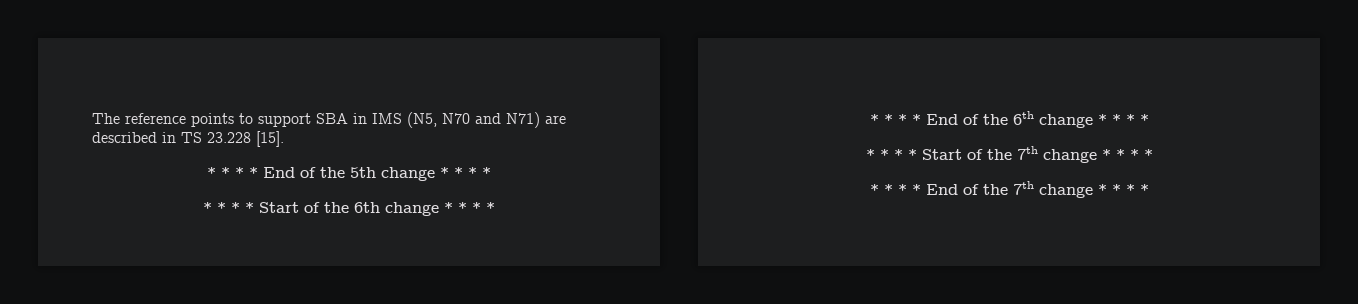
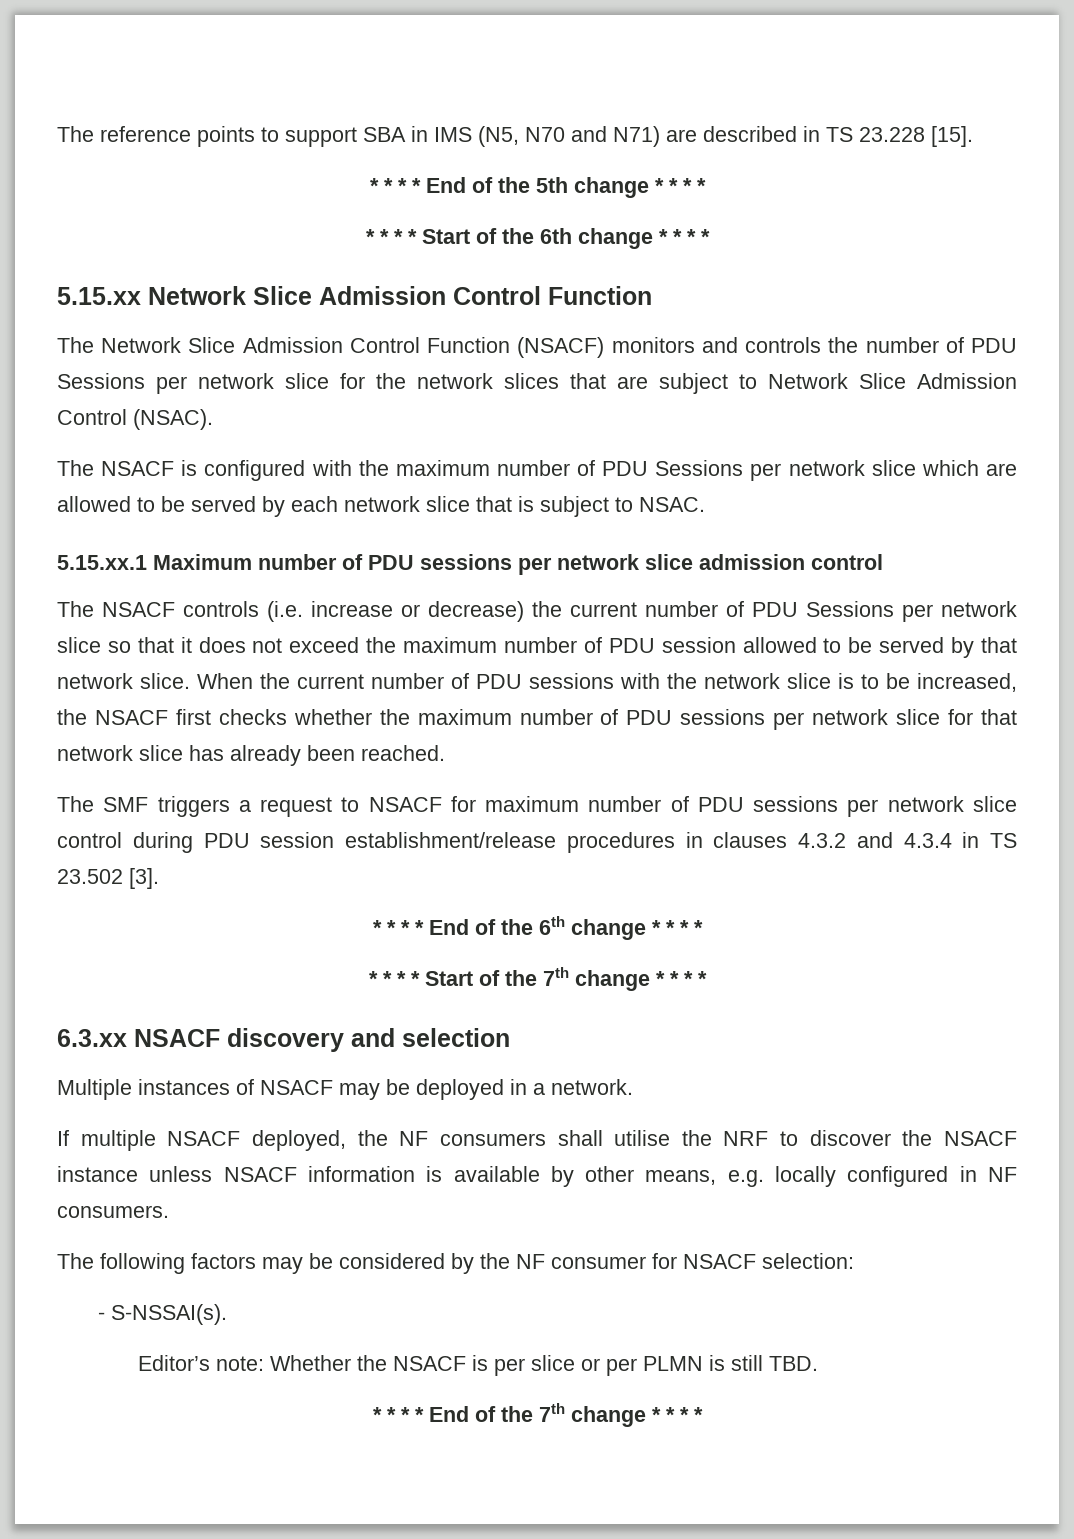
(495, 207) none -> [57,286,652,305] [57,337,1018,358] [57,373,1017,394] [57,409,213,430] [57,460,1017,481] [57,496,705,517] [57,554,883,575] [57,601,1017,622] [57,637,1018,658] [57,673,1017,692] [57,709,1017,730] [57,745,445,766] [57,796,1017,817] [57,832,1017,853] [57,868,159,889] // 5.15.xx Network Slice Admission Control Function // The Network Slice Admission Control Function (NSACF) monitors and controls the number of PDU Sessions per network slice for the network slices that are subject to Network Slice Admission Control (NSAC). // The NSACF is configured with the maximum number of PDU Sessions per network slice which are allowed to be served by each network slice that is subject to NSAC. // 5.15.xx.1 Maximum number of PDU sessions per network slice admission control // The NSACF controls (i.e. increase or decrease) the current number of PDU Sessions per network slice so that it does not exceed the maximum number of PDU session allowed to be served by that network slice. When the current number of PDU sessions with the network slice is to be increased, the NSACF first checks whether the maximum number of PDU sessions per network slice for that network slice has already been reached. // The SMF triggers a request to NSACF for maximum number of PDU sessions per network slice control during PDU session establishment/release procedures in clauses 4.3.2 and 4.3.4 in TS 23.502 [3].
(1153, 154) none -> [57,1028,510,1052] [57,1079,633,1100] [57,1130,1017,1151] [57,1166,1017,1187] [57,1205,169,1218] [57,1253,854,1274] [97,1304,227,1325] [138,1355,819,1376] // 6.3.xx NSACF discovery and selection // Multiple instances of NSACF may be deployed in a network. // If multiple NSACF deployed, the NF consumers shall utilise the NRF to discover the NSACF instance unless NSACF information is available by other means, e.g. locally configured in NF consumers. // The following factors may be considered by the NF consumer for NSACF selection: // - S-NSSAI(s). // Editor’s note: Whether the NSACF is per slice or per PLMN is still TBD.

